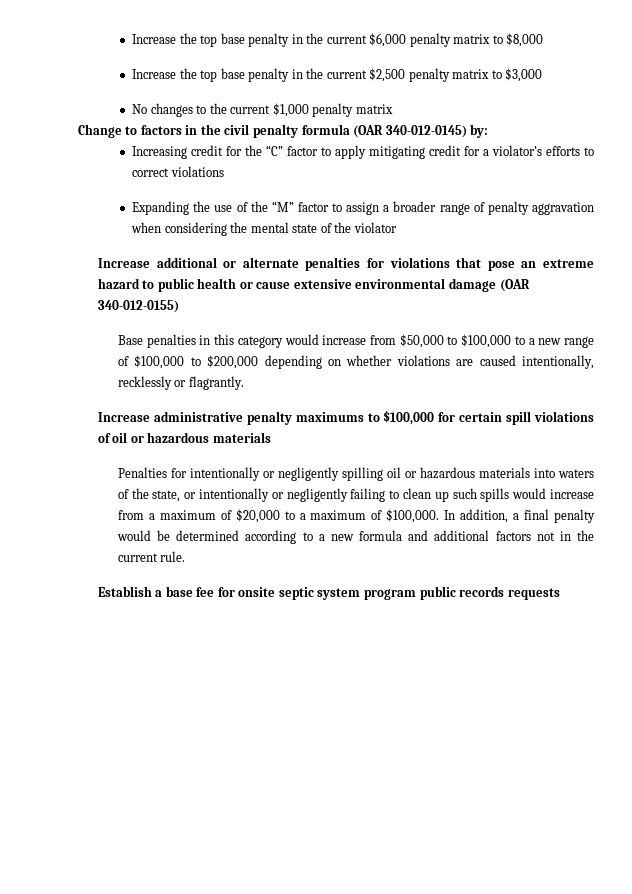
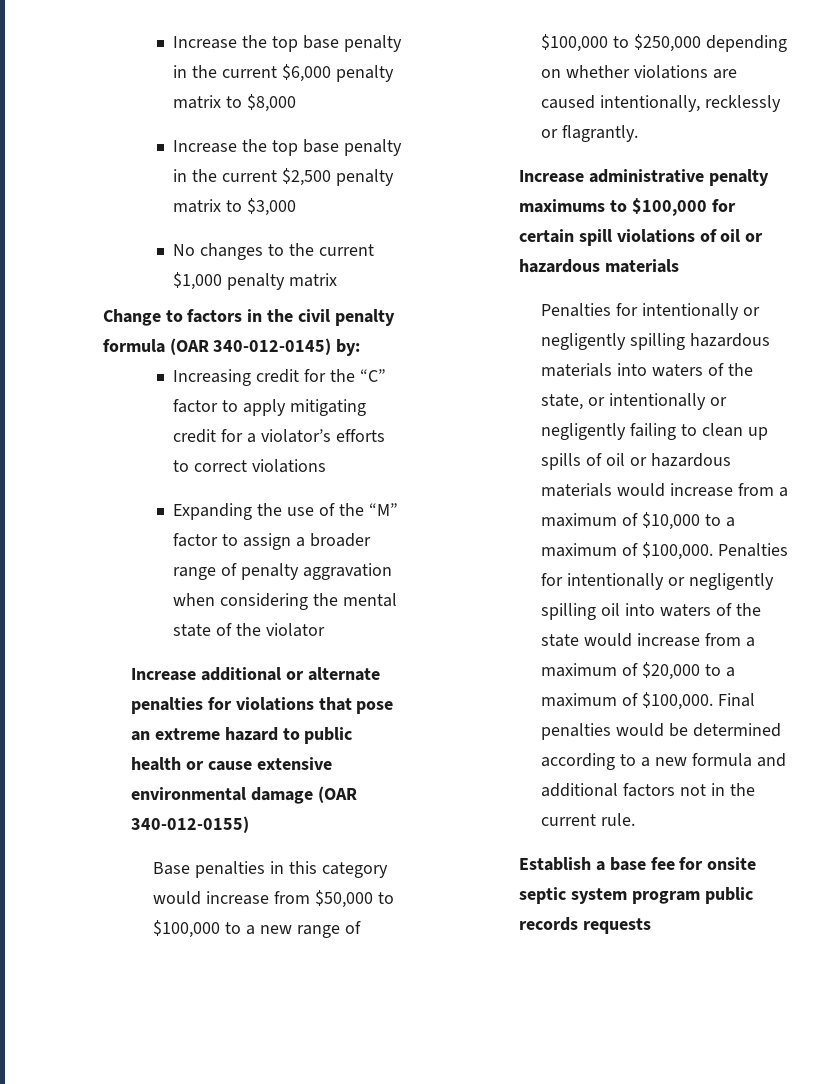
[207,355,259,369] $200,000 -> [634,34,702,52] $250,000
[386,467,417,478] oil or -> (686, 341) none
[452,488,510,502] such spills -> [541,453,731,470] [541,483,788,497] [541,512,735,530] [541,542,788,560] [541,573,774,590] [541,603,761,620] [541,634,580,647] spills of oil or hazardous materials would increase from a maximum of $10,000 to a maximum of $100,000. Penalties for intentionally or negligently spilling oil into waters of the state
[444,509,595,523] In addition, a final penalty -> [717,693,755,707] [541,723,612,740] Final penalties

